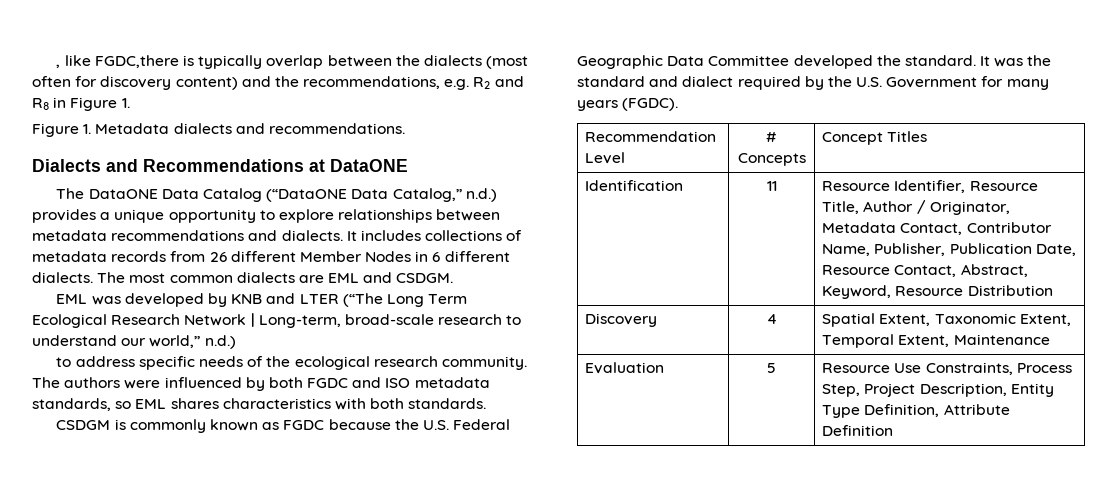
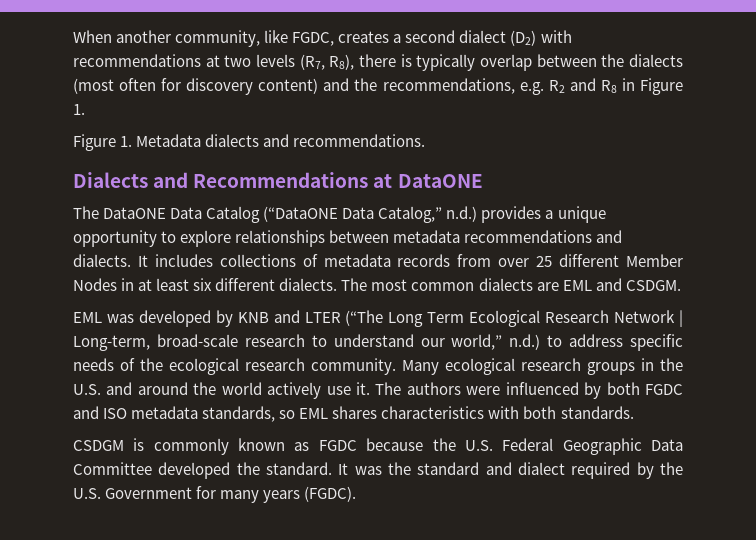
[56,55,179,68] , like FGDC,there -> [73,30,572,47] [73,54,396,70] When another community, like FGDC, creates a second dialect (D2) with recommendations at two levels (R7, R8), there
[209,252,227,262] 26 -> [498,256,553,267] over 25
[432,252,441,262] 6 -> [138,278,213,291] at least six
(236, 342) // -> (541, 342) none
(527, 363) none -> [402,358,683,375] [73,382,371,399] Many ecological research groups in the U.S. and around the world actively use it.
[585,131,717,142] [585,152,626,164] [766,132,777,142] [737,153,806,166] [822,131,928,145] [585,180,684,191] [766,181,777,191] [822,180,1038,193] [822,200,1010,215] [822,222,1052,235] [822,243,1076,256] [822,264,1028,277] [822,285,1053,299] [585,313,658,327] [766,314,777,324] [822,313,1071,327] [822,334,1050,348] [585,362,665,374] [767,363,776,373] [822,362,1072,375] [822,383,1054,397] [822,404,1010,418] [822,425,894,436] // Recommendation Level | # Concepts | Concept Titles // Identification | 11 | Resource Identifier, Resource Title, Author / Originator, Metadata Contact, Contributor Name, Publisher, Publication Date, Resource Contact, Abstract, Keyword, Resource Distribution // Discovery | 4 | Spatial Extent, Taxonomic Extent, Temporal Extent, Maintenance // Evaluation | 5 | Resource Use Constraints, Process Step, Project Description, Entity Type Definition, Attribute Definition -> (357, 494) none

